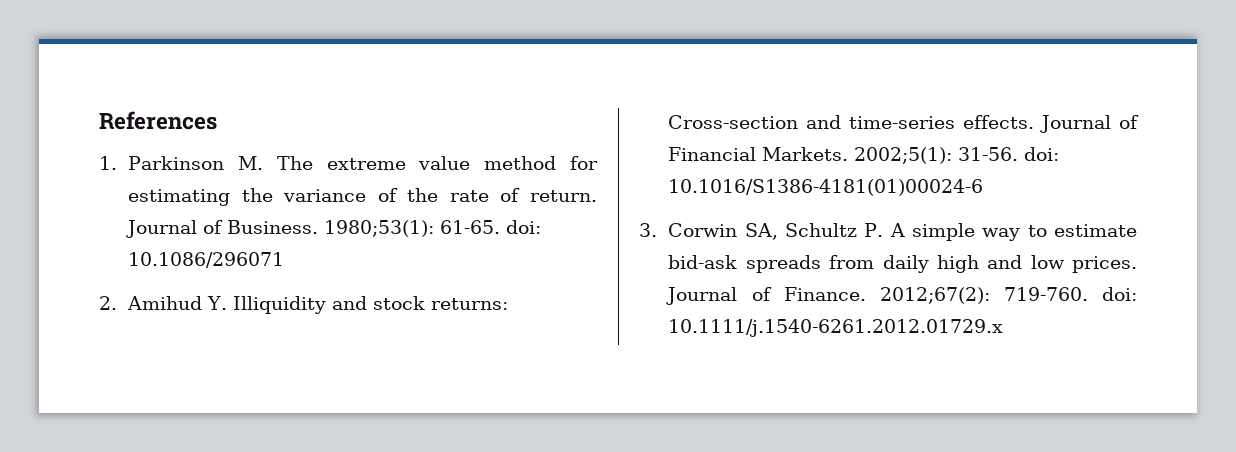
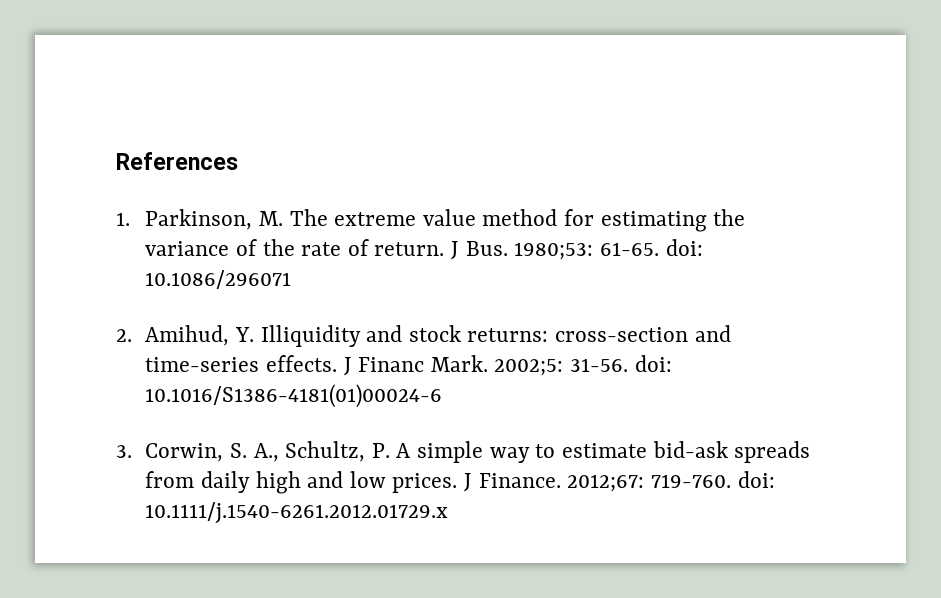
[128,156,225,170] Parkinson -> [145,209,253,230] Parkinson,
[126,220,435,238] Journal of Business. 1980;53(1): -> [451,241,594,260] J Bus. 1980;53:
[127,296,203,310] Amihud -> [145,325,230,346] Amihud,
[668,115,799,129] Cross-section -> [555,327,689,342] cross-section
[1040,115,1139,133] [668,147,953,164] Journal of Financial Markets. 2002;5(1): -> [343,355,564,376] J Financ Mark. 2002;5:
[668,223,858,240] Corwin SA, Schultz -> [145,441,366,462] Corwin, S. A., Schultz,
[666,287,990,305] Journal of Finance. 2012;67(2): -> [464,473,645,492] J Finance. 2012;67:

